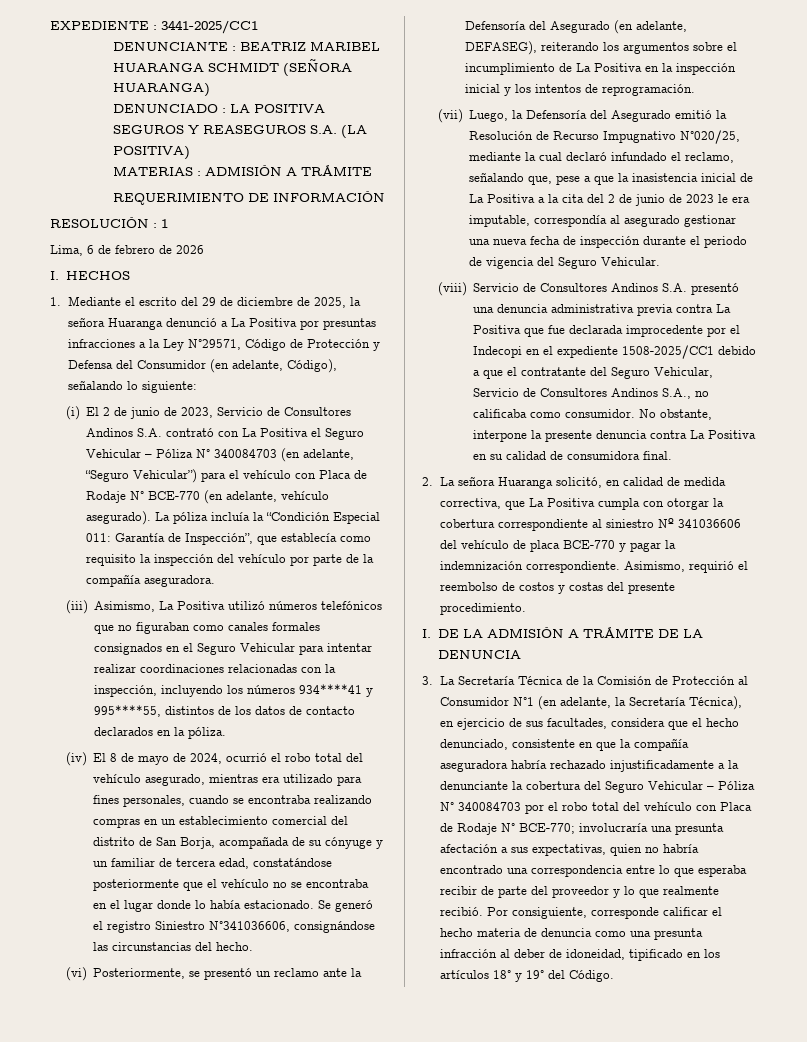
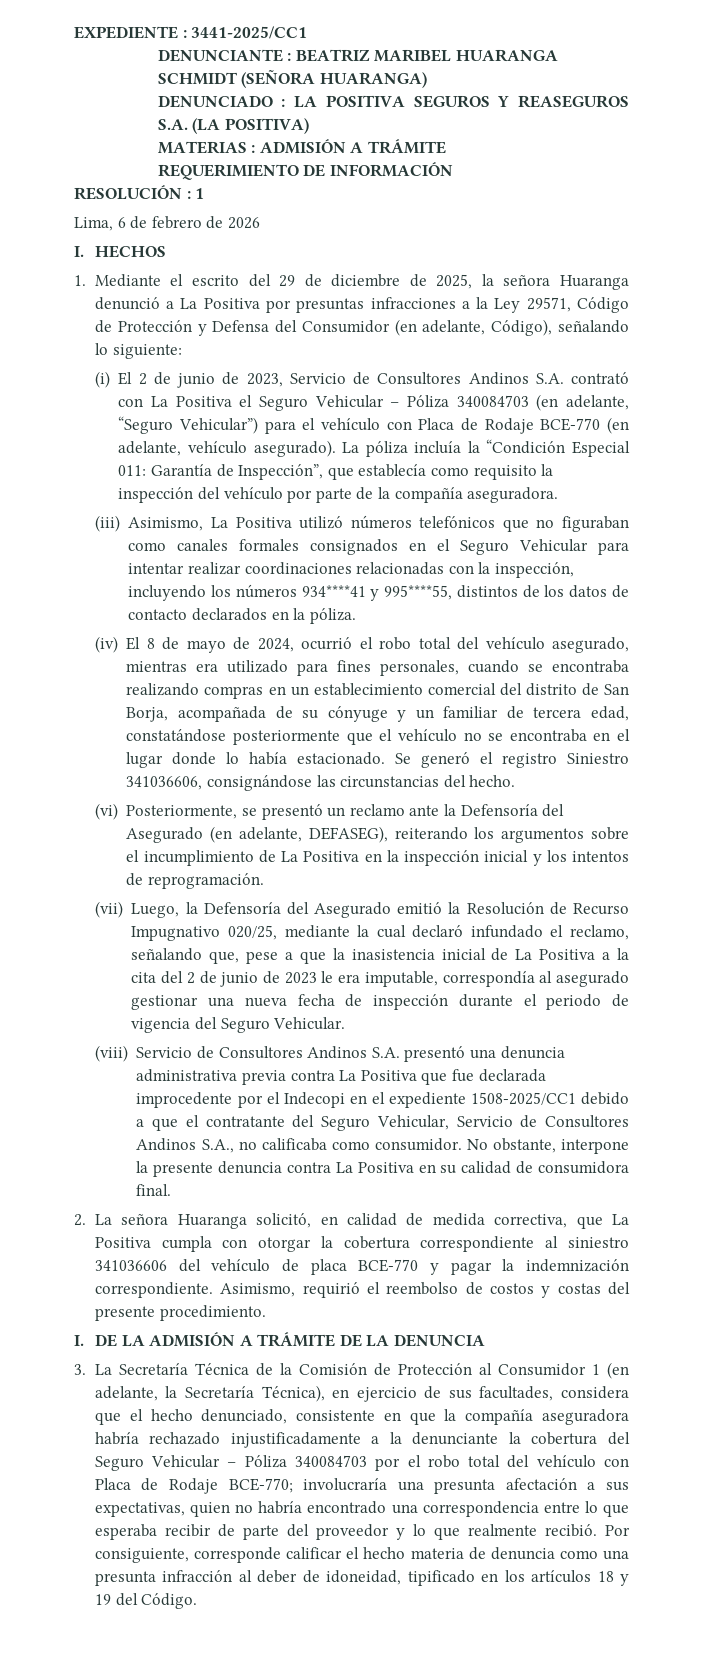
[187,339,241,350] N°29571, -> [526,297,571,312] 29571,
[196,449,211,458] N° -> (450, 401) none
[130,491,145,500] N° -> (534, 426) none
[209,921,291,932] N°341036606, -> [126,776,203,790] 341036606,
[680,130,741,144] N°020/25, -> [227,925,277,940] 020/25,
[657,518,674,528] Nº -> (629, 1242) none
[512,697,534,706] N°1 -> [591,1364,600,1375] 1
[439,802,454,811] N° -> (287, 1461) none
[500,823,515,832] N° -> (219, 1486) none
[492,970,544,982] 18° y 19° -> [597,1571,629,1586] [94,1594,111,1605] 18 y 19

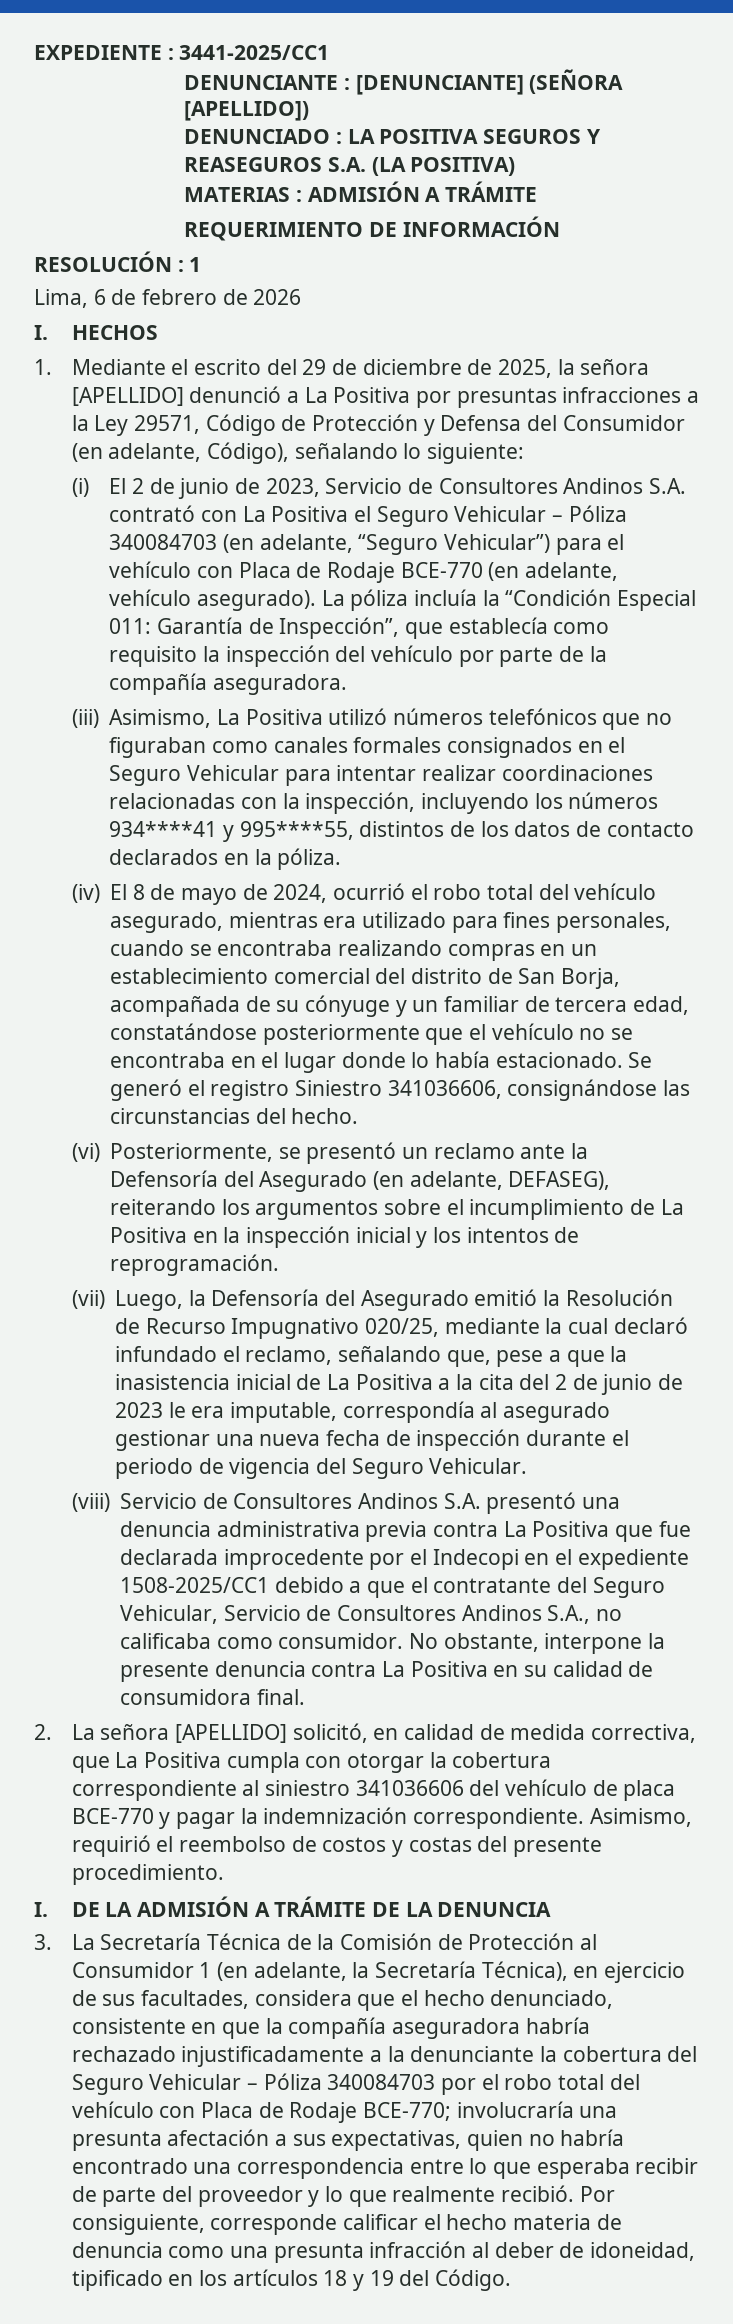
[295,49,559,62] [157,70,427,88] BEATRIZ MARIBEL HUARANGA SCHMIDT (SEÑORA HUARANGA) -> [355,69,624,95] [184,101,310,121] [DENUNCIANTE] (SEÑORA [APELLIDO])
[560,275,629,290] Huaranga -> [71,387,184,406] [APELLIDO]
[177,1214,247,1229] Huaranga -> [174,1724,287,1743] [APELLIDO]

